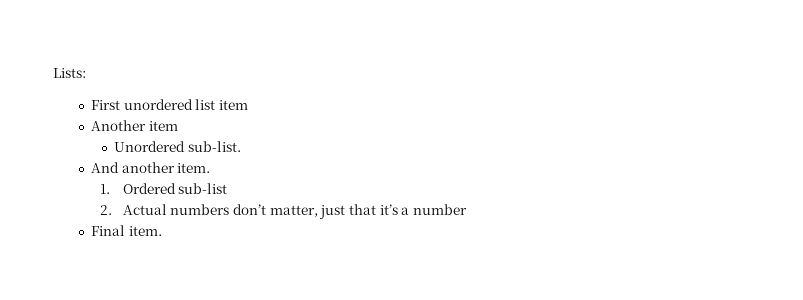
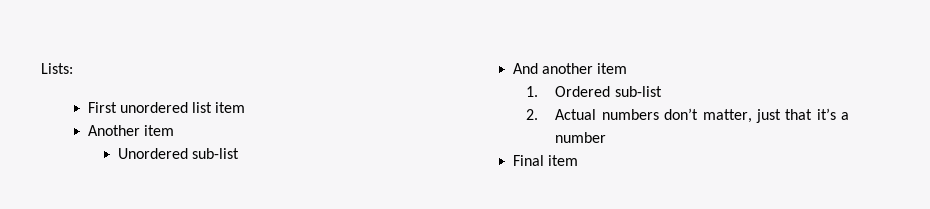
[187,141,241,152] sub-list. -> [191,148,239,159] sub-list
[177,163,211,173] item. -> [597,63,628,74] item
[128,226,162,236] item. -> [548,155,579,166] item

